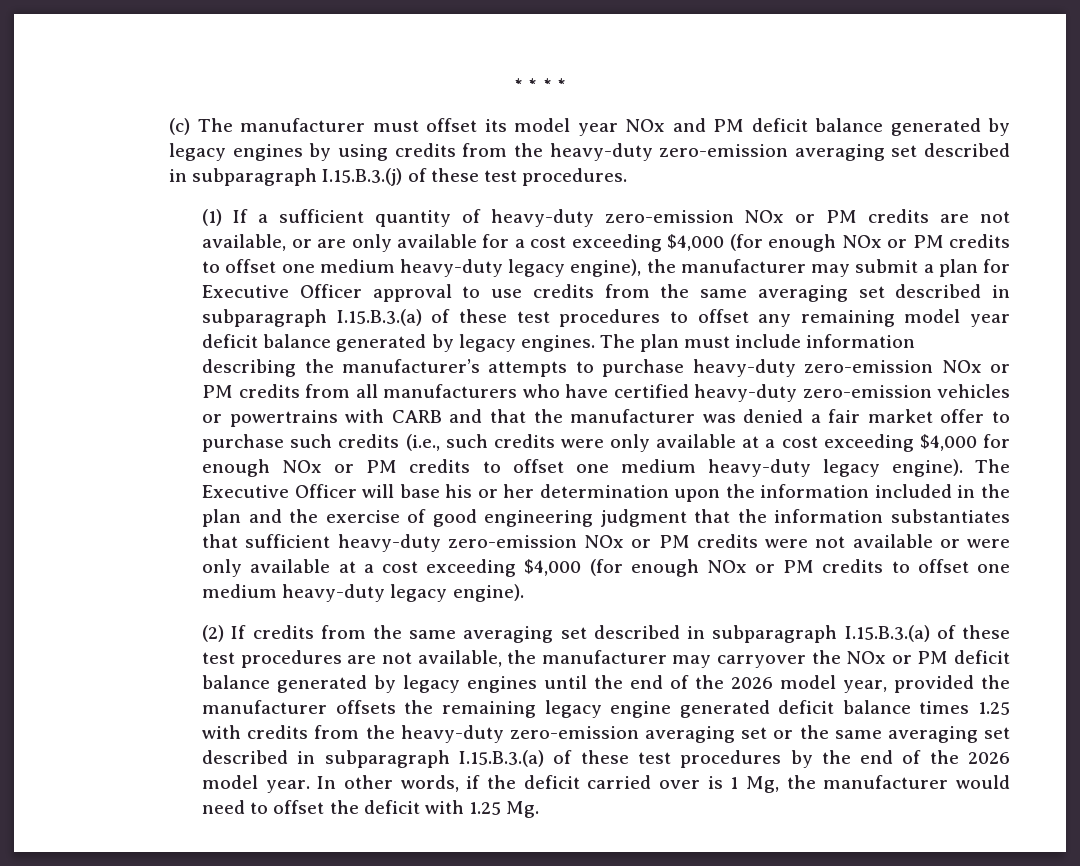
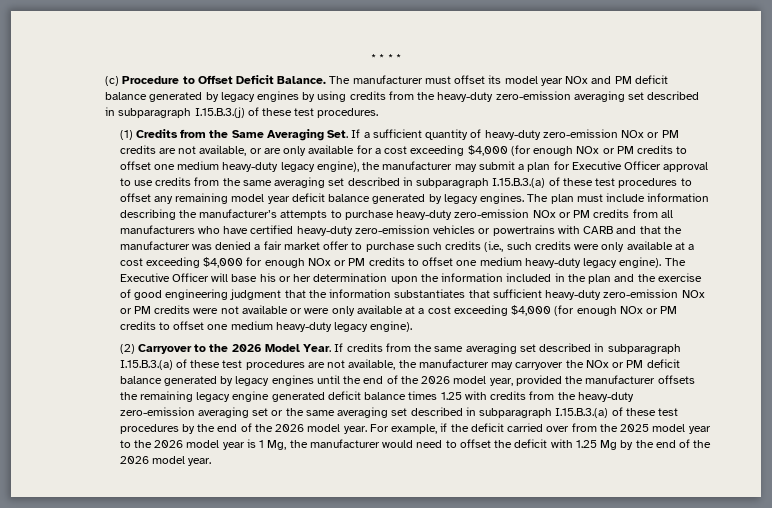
(191, 126) none -> [122,75,327,84] Procedure to Offset Deficit Balance.
(223, 217) none -> [135,129,349,141] Credits from the Same Averaging Set.
(225, 633) none -> [137,344,332,354] Carryover to the 2026 Model Year.
[317,775,459,792] In other words, -> [369,424,438,434] For example,
(701, 784) none -> [571,423,711,434] [119,440,245,450] from the 2025 model year to the 2026 model year
[506,801,540,818] Mg. -> [600,439,712,450] [119,456,212,466] Mg by the end of the 2026 model year.

